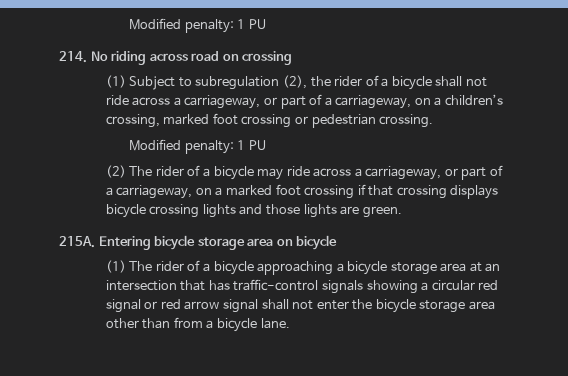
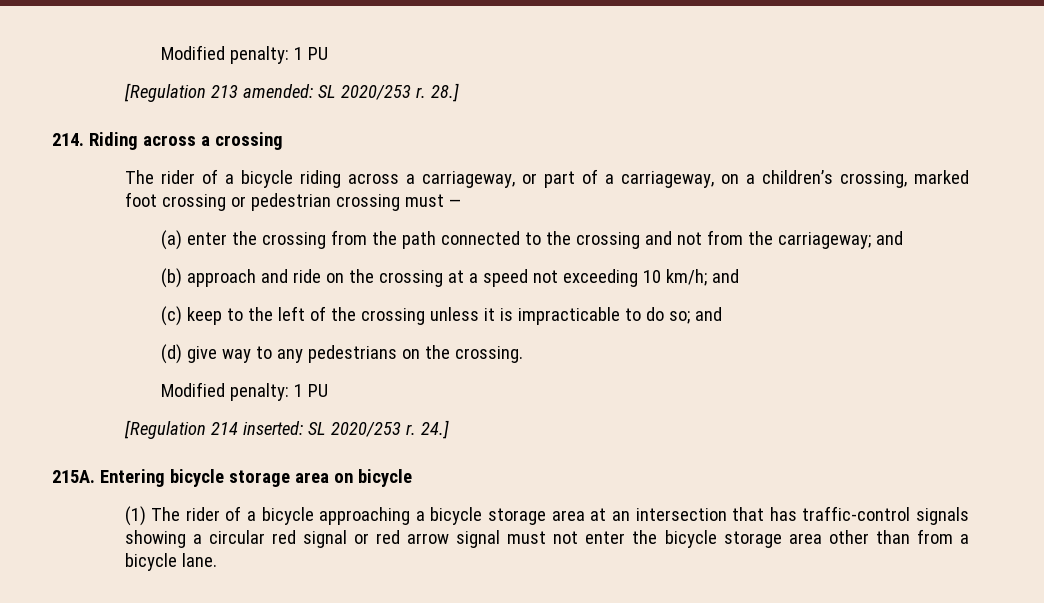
[129,18,266,33] [59,51,293,65] [105,75,487,90] [105,95,129,105] Modified penalty: 1 PU // 214. No riding across road on crossing // (1) Subject to subregulation (2), the rider of a bicycle shall not ride -> [160,45,328,64] [123,83,459,102] [52,132,283,150] [124,169,341,188] Modified penalty: 1 PU // [Regulation 213 amended: SL 2020/253 r. 28.] // 214. Riding across a crossing // The rider of a bicycle riding
(376, 121) none -> [335,194,461,211] [160,230,903,250] [160,268,739,288] [160,306,722,326] [160,344,450,364] crossing must — // (a) enter the crossing from the path connected to the crossing and not from the carriageway; and // (b) approach and ride on the crossing at a speed not exceeding 10 km/h; and // (c) keep to the left of the crossing unless it is impracticable to do so; and // (d) give way to any pedestrians on the
[105,165,503,180] [105,184,499,199] [105,204,402,218] (2) The rider of a bicycle may ride across a carriageway, or part of a carriageway, on a marked foot crossing if that crossing displays bicycle crossing lights and those lights are green. -> [123,420,449,439] [Regulation 214 inserted: SL 2020/253 r. 24.]
[261,299,289,310] shall -> [507,531,547,544] must

